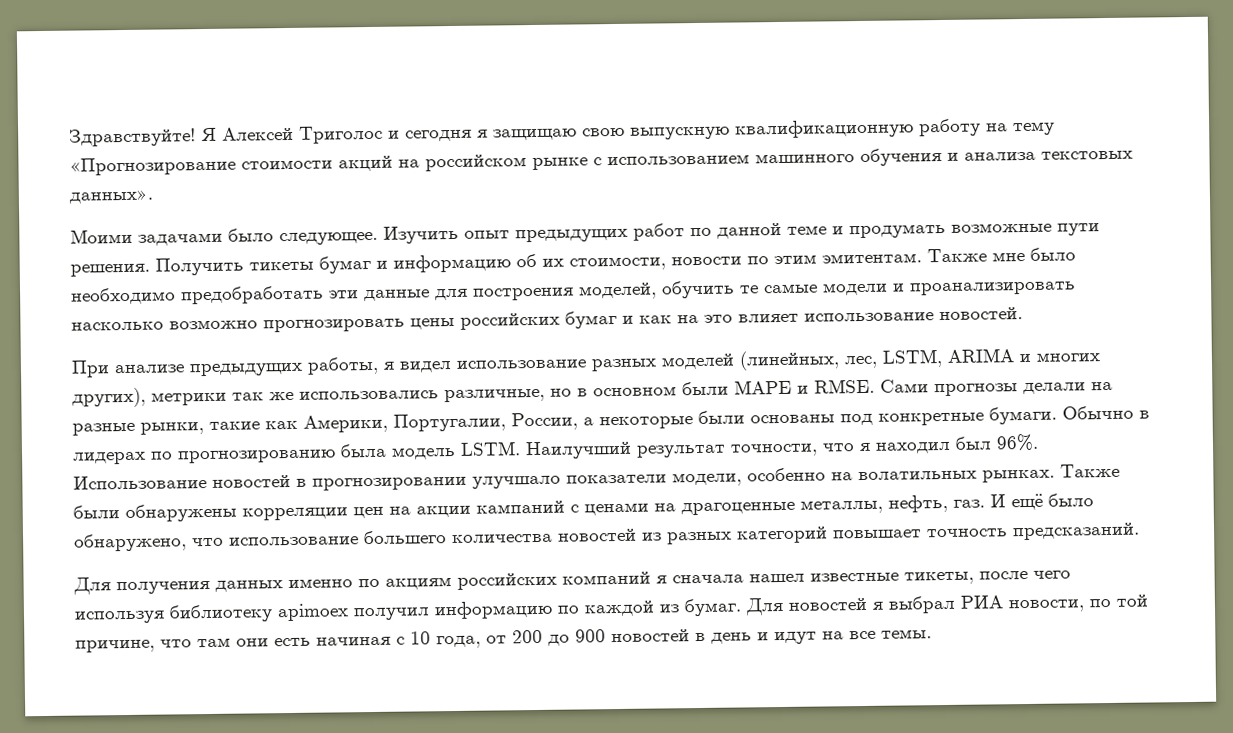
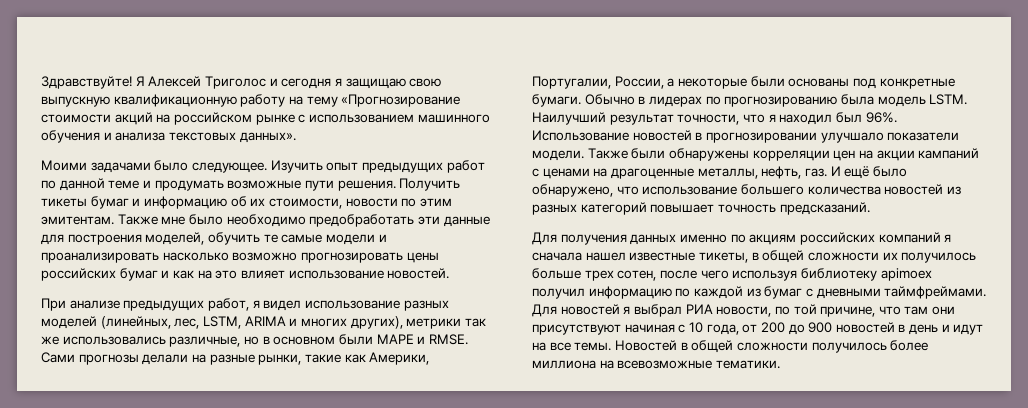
[307,356,379,375] работы, -> [207,298,249,311] работ,
[672,467,1055,487] модели, особенно на волатильных рынках. -> [532,150,584,161] модели.
(974, 578) none -> [751,250,977,263] [532,268,657,281] в общей сложности их получилось больше трех сотен,
[684,598,742,617] бумаг. -> [764,286,987,299] бумаг с дневными таймфреймами.
[274,637,311,647] есть -> [532,324,621,335] присутствуют
(932, 634) none -> [614,340,929,353] [532,360,780,369] Новостей в общей сложности получилось более миллиона на всевозможные тематики.

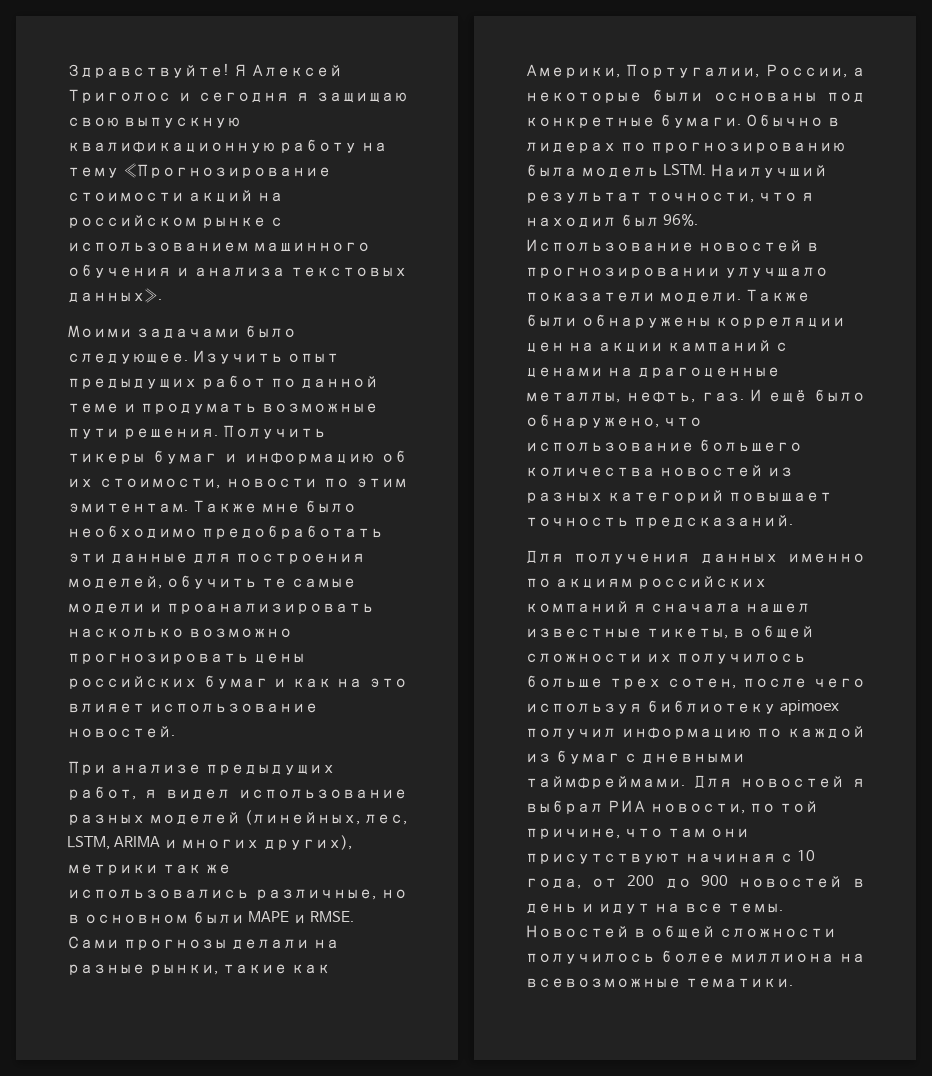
[41,198,87,207] тикеты -> [67,453,145,464] тикеры

